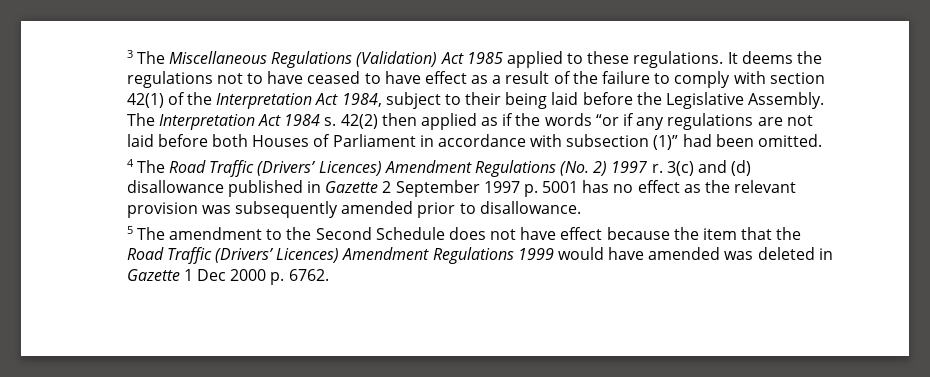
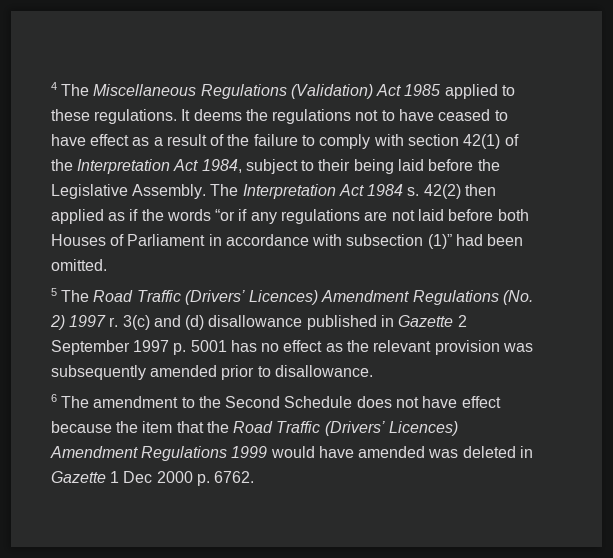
[126,50,133,58] 3 -> [50,82,57,90] 4
[126,159,134,167] 4 -> [50,288,57,296] 5
[126,226,133,234] 5 -> [50,394,57,402] 6

